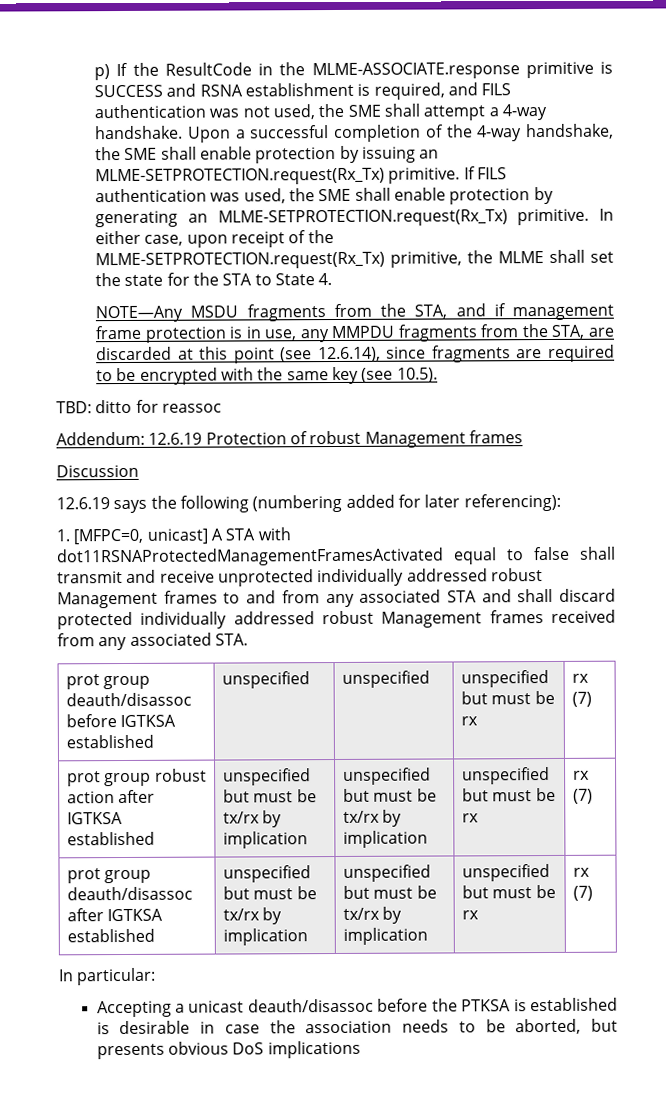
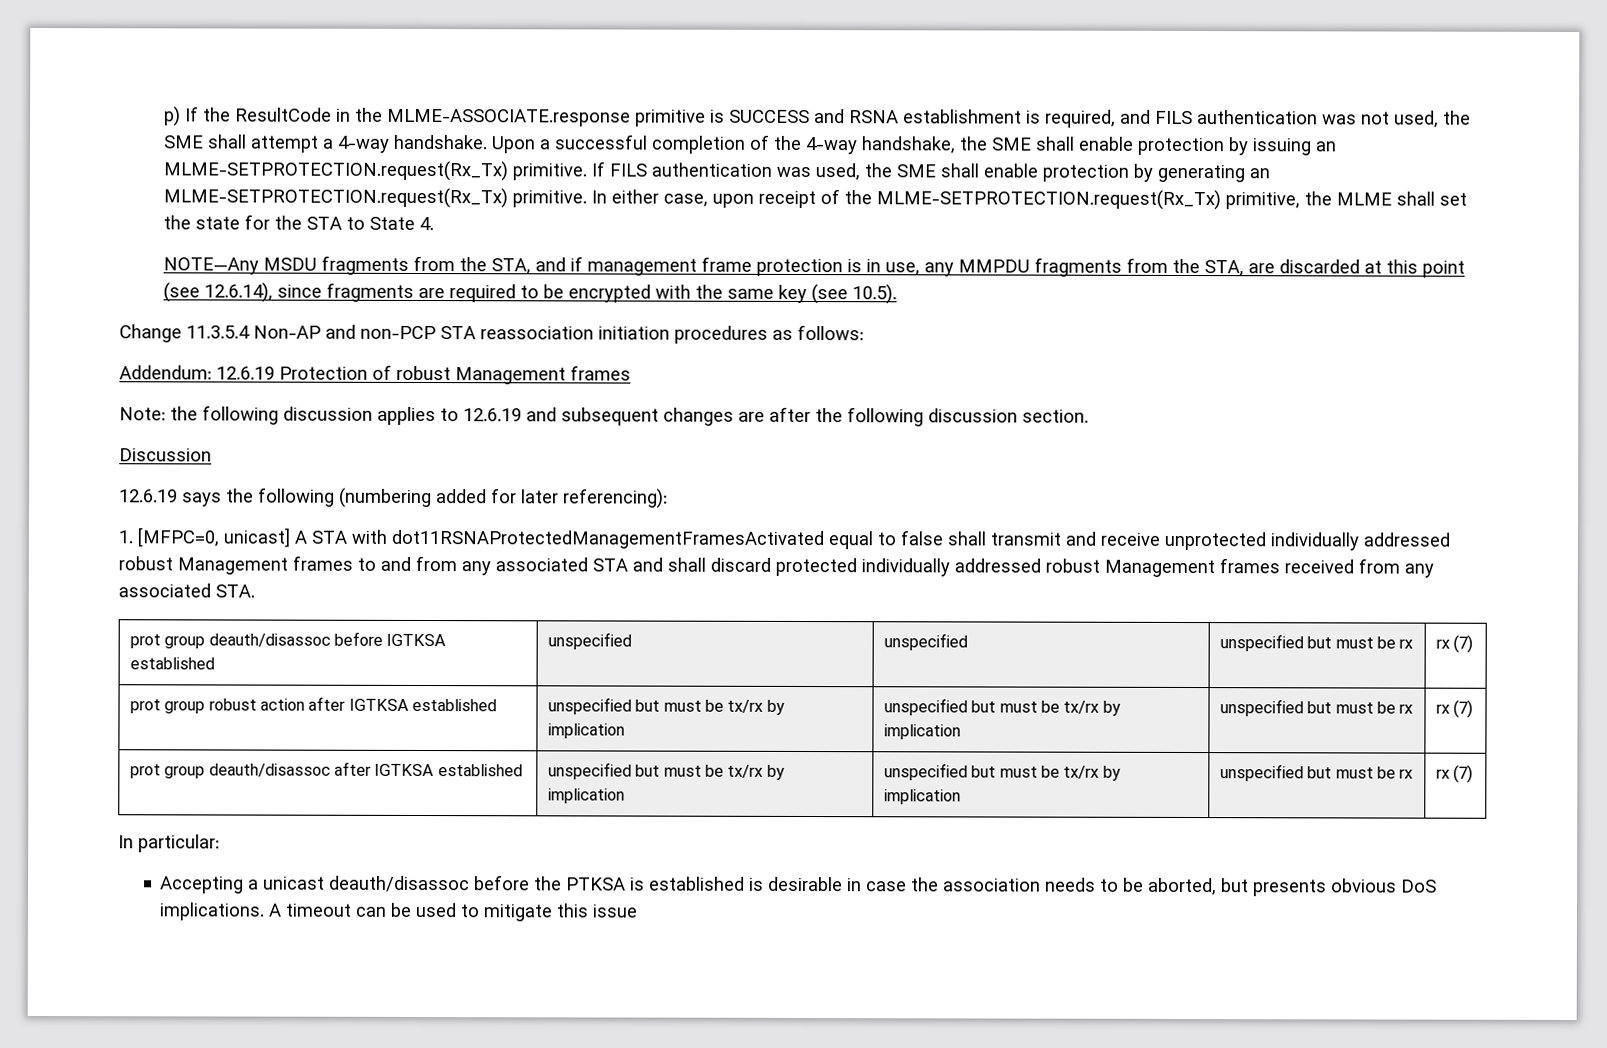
[56,399,222,414] TBD: ditto for reassoc -> [119,324,864,344] Change 11.3.5.4 Non-AP and non-PCP STA reassociation initiation procedures as follows:
(523, 437) none -> [119,405,1089,427] // Note: the following discussion applies to 12.6.19 and subsequent changes are after the following discussion section.
[267,1040,361,1059] implications -> [159,902,639,922] implications. A timeout can be used to mitigate this issue

